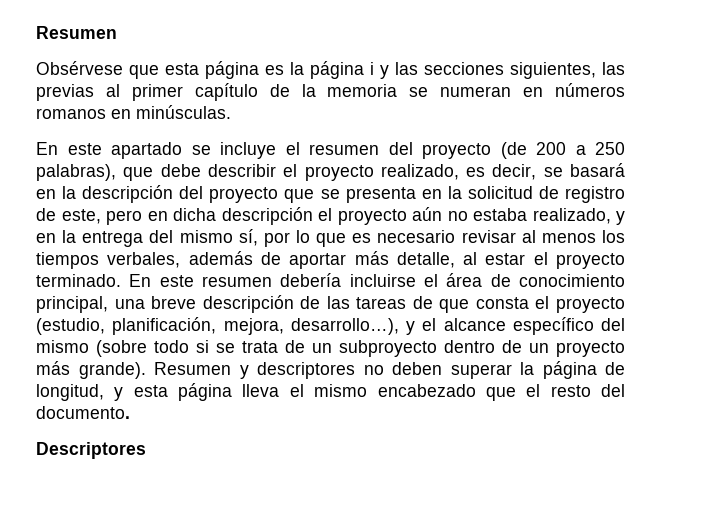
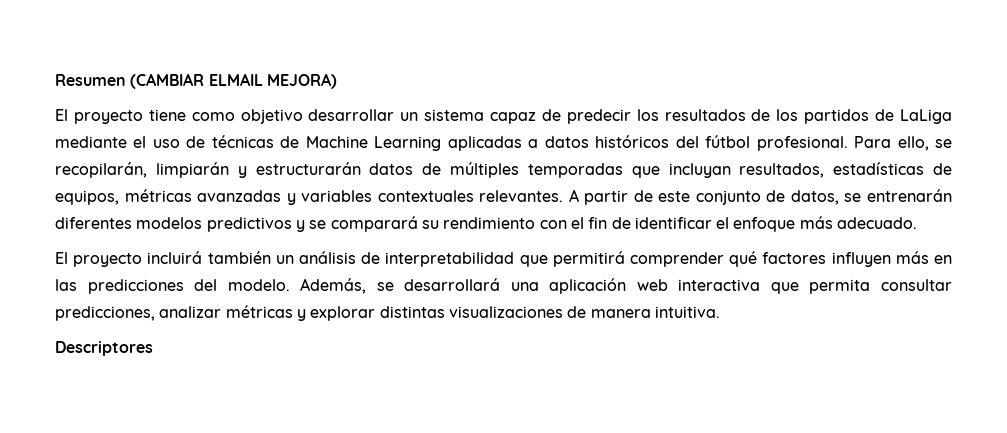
[36,26,117,39] [36,61,625,79] [36,83,625,101] [36,105,231,119] [36,142,625,159] [36,163,625,181] [36,185,625,203] [36,207,625,225] [36,229,626,247] [36,251,626,269] [36,273,625,287] [36,295,625,313] [36,317,625,335] [36,340,625,357] [36,361,625,379] [36,383,626,401] [36,406,130,419] Resumen // Obsérvese que esta página es la página i y las secciones siguientes, las previas al primer capítulo de la memoria se numeran en números romanos en minúsculas. // En este apartado se incluye el resumen del proyecto (de 200 a 250 palabras), que debe describir el proyecto realizado, es decir, se basará en la descripción del proyecto que se presenta en la solicitud de registro de este, pero en dicha descripción el proyecto aún no estaba realizado, y en la entrega del mismo sí, por lo que es necesario revisar al menos los tiempos verbales, además de aportar más detalle, al estar el proyecto terminado. En este resumen debería incluirse el área de conocimiento principal, una breve descripción de las tareas de que consta el proyecto (estudio, planificación, mejora, desarrollo…), y el alcance específico del mismo (sobre todo si se trata de un subproyecto dentro de un proyecto más grande). Resumen y descriptores no deben superar la página de longitud, y esta página lleva el mismo encabezado que el resto del documento. -> [55,73,337,89] [55,109,952,124] [55,135,953,151] [55,162,953,178] [55,189,952,205] [55,216,918,232] [55,251,953,267] [55,278,953,294] [55,305,720,321] Resumen (CAMBIAR ELMAIL MEJORA) // El proyecto tiene como objetivo desarrollar un sistema capaz de predecir los resultados de los partidos de LaLiga mediante el uso de técnicas de Machine Learning aplicadas a datos históricos del fútbol profesional. Para ello, se recopilarán, limpiarán y estructurarán datos de múltiples temporadas que incluyan resultados, estadísticas de equipos, métricas avanzadas y variables contextuales relevantes. A partir de este conjunto de datos, se entrenarán diferentes modelos predictivos y se comparará su rendimiento con el fin de identificar el enfoque más adecuado. // El proyecto incluirá también un análisis de interpretabilidad que permitirá comprender qué factores influyen más en las predicciones del modelo. Además, se desarrollará una aplicación web interactiva que permita consultar predicciones, analizar métricas y explorar distintas visualizaciones de manera intuitiva.

